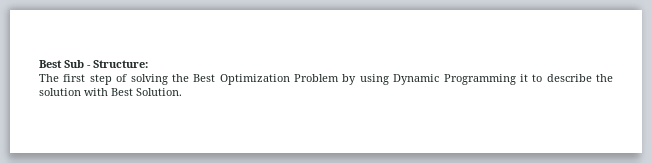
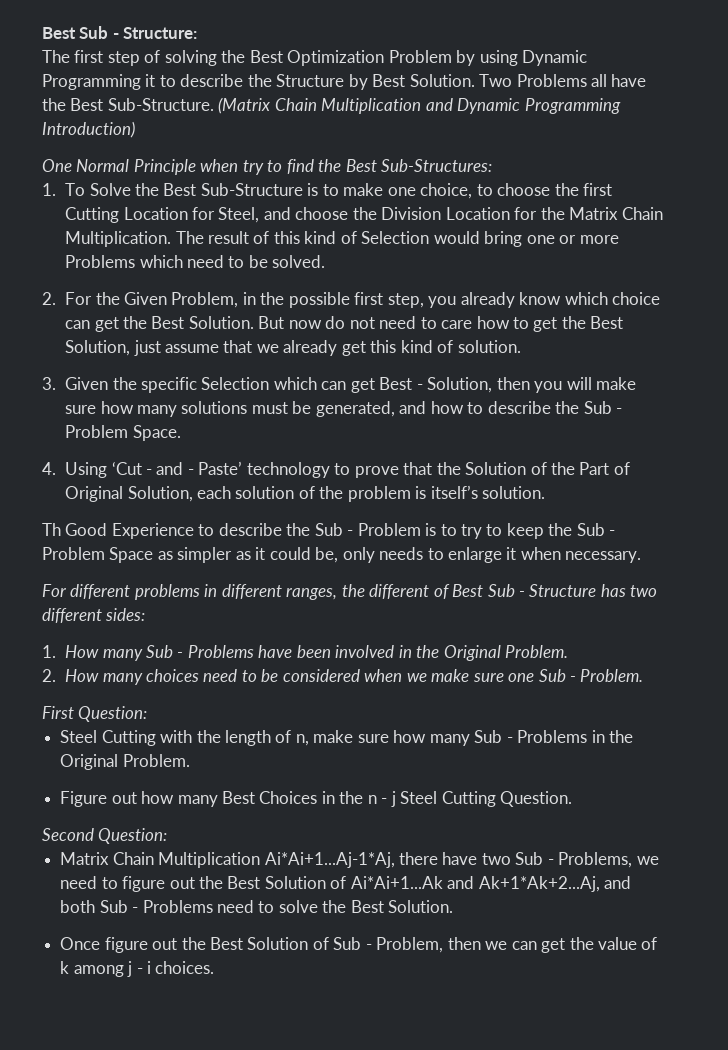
[39,88,182,96] solution with Best Solution. -> [276,74,647,90] [42,97,621,114] [42,121,135,138] [42,159,493,175] [42,183,613,199] [65,207,663,223] [65,231,619,247] [65,255,326,268] [42,292,661,308] [65,316,624,332] [65,340,521,356] [42,377,637,393] [65,401,623,417] [65,425,181,441] [42,461,630,478] [65,485,546,502] [42,523,616,539] [42,547,642,563] [42,584,658,600] [42,608,146,623] [42,645,569,661] [42,669,644,685] [42,706,148,722] [60,730,633,746] [60,754,190,770] [60,791,573,807] [42,828,168,844] [60,852,659,868] [60,876,632,892] [60,900,454,913] [60,937,658,953] [60,961,215,977] Structure by Best Solution. Two Problems all have the Best Sub-Structure. (Matrix Chain Multiplication and Dynamic Programming Introduction) // One Normal Principle when try to find the Best Sub-Structures: // 1. To Solve the Best Sub-Structure is to make one choice, to choose the first Cutting Location for Steel, and choose the Division Location for the Matrix Chain Multiplication. The result of this kind of Selection would bring one or more Problems which need to be solved. // 2. For the Given Problem, in the possible first step, you already know which choice can get the Best Solution. But now do not need to care how to get the Best Solution, just assume that we already get this kind of solution. // 3. Given the specific Selection which can get Best - Solution, then you will make sure how many solutions must be generated, and how to describe the Sub - Problem Space. // 4. Using ‘Cut - and - Paste’ technology to prove that the Solution of the Part of Original Solution, each solution of the problem is itself’s solution. // Th Good Experience to describe the Sub - Problem is to try to keep the Sub - Problem Space as simpler as it could be, only needs to enlarge it when necessary. // For different problems in different ranges, the different of Best Sub - Structure has two different sides: // 1. How many Sub - Problems have been involved in the Original Problem. // 2. How many choices need to be considered when we make sure one Sub - Problem. // First Question: // Steel Cutting with the length of n, make sure how many Sub - Problems in the Original Problem. // Figure out how many Best Choices in the n - j Steel Cutting Question. // Second Question: // Matrix Chain Multiplication Ai*Ai+1...Aj-1*Aj, there have two Sub - Problems, we need to figure out the Best Solution of Ai*Ai+1...Ak and Ak+1*Ak+2...Aj, and both Sub - Problems need to solve the Best Solution. // Once figure out the Best Solution of Sub - Problem, then we can get the value of k among j - i choices.

